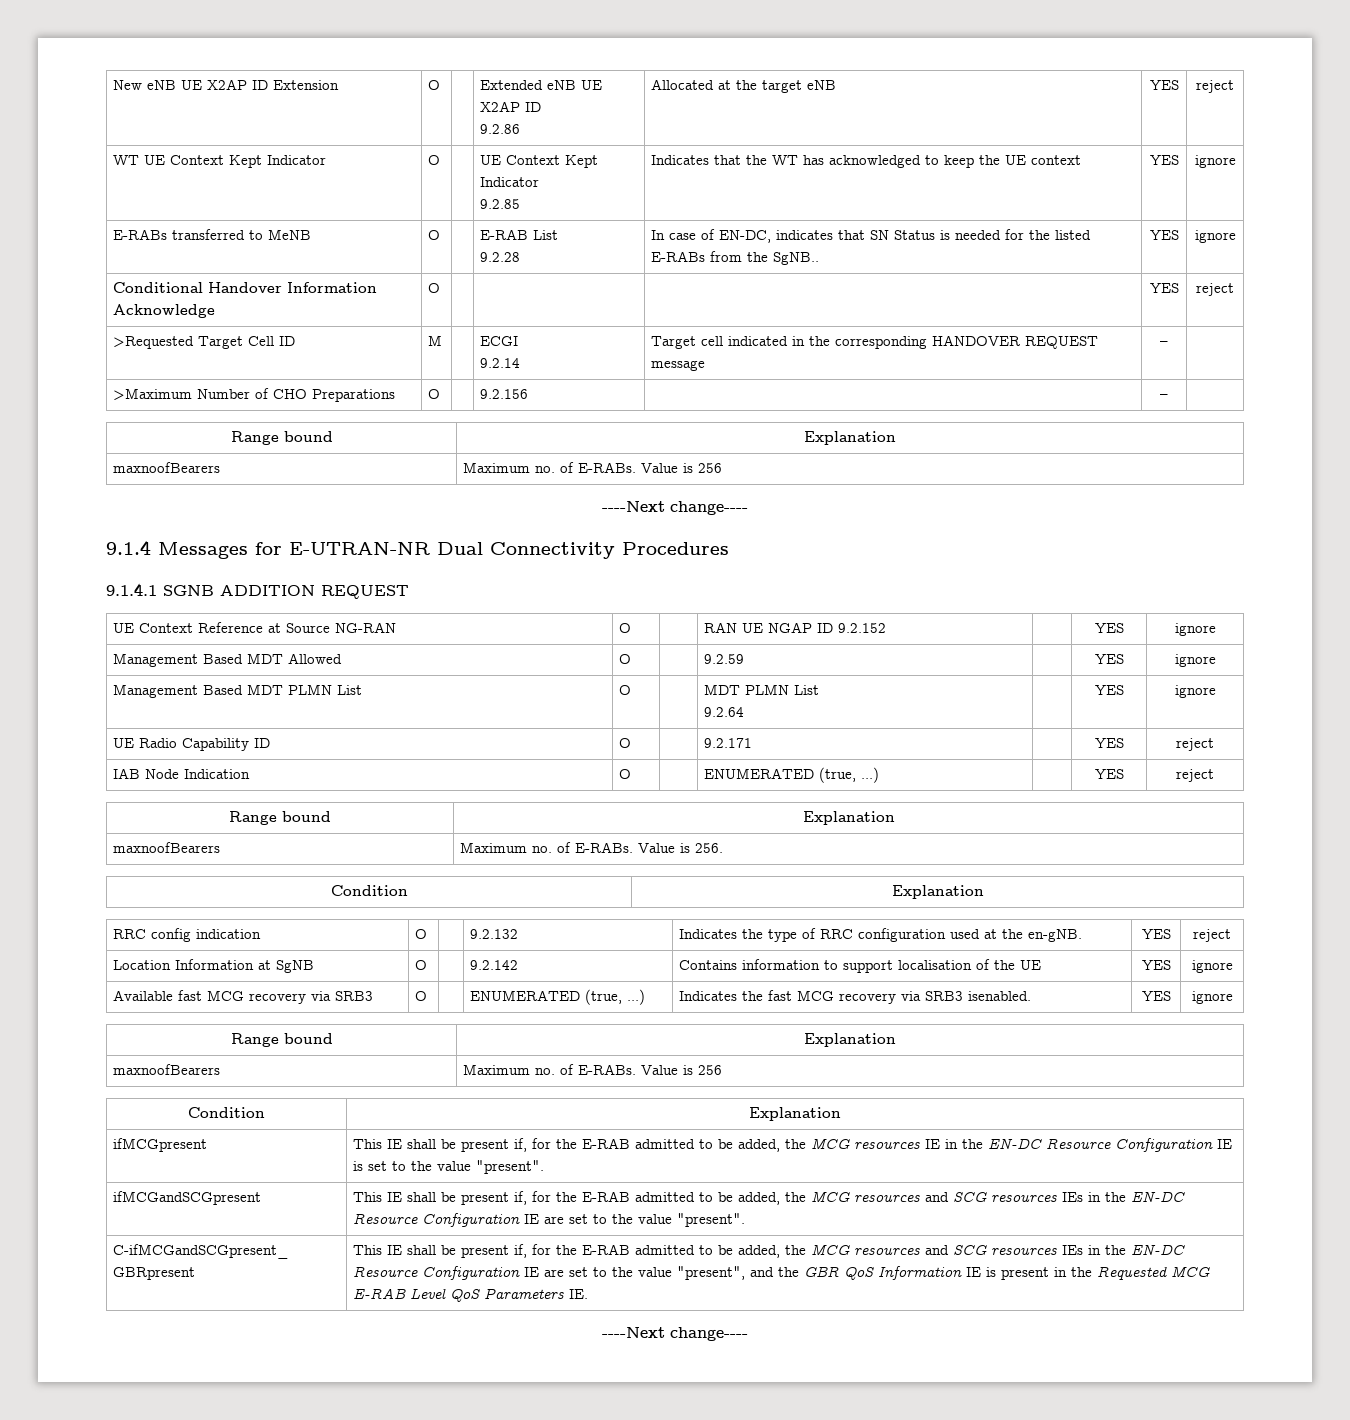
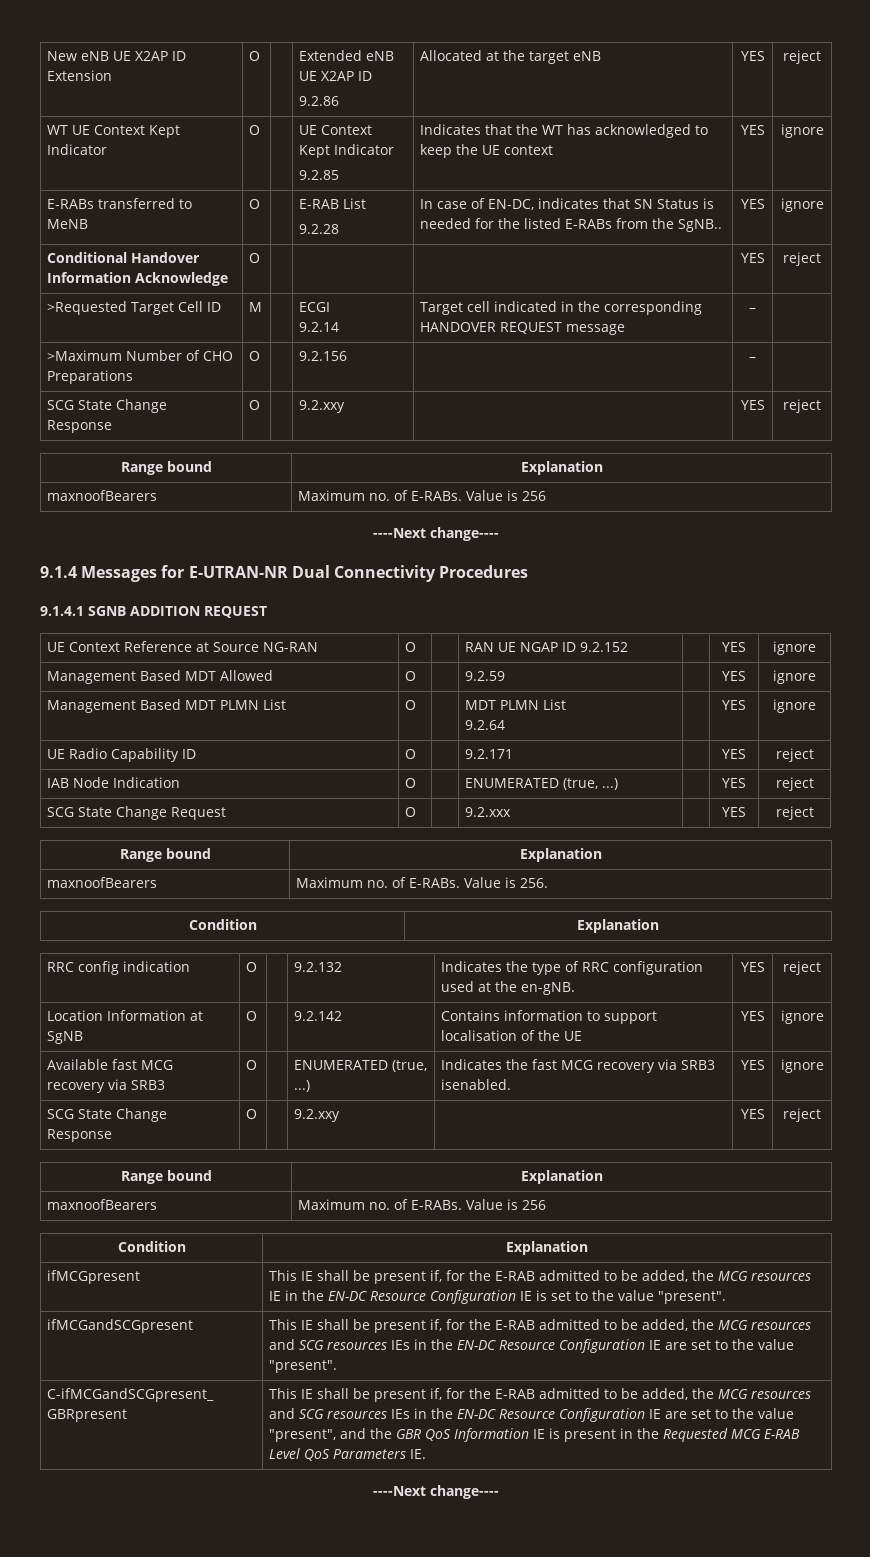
(1168, 396) none -> [47,399,168,413] [47,420,113,433] [249,400,261,410] [299,400,346,413] [740,400,765,410] [783,399,821,413] // SCG State Change Response | O | | 9.2.xxy | | YES | reject
(1214, 775) none -> [47,806,227,820] [405,807,417,817] [465,807,512,817] [722,807,746,817] [775,806,814,820] // SCG State Change Request | O | | 9.2.xxx | | YES | reject
(1233, 997) none -> [47,1108,168,1122] [47,1129,113,1142] [246,1109,258,1119] [294,1109,341,1122] [740,1109,765,1119] [783,1108,821,1122] // SCG State Change Response | O | | 9.2.xxy | | YES | reject

